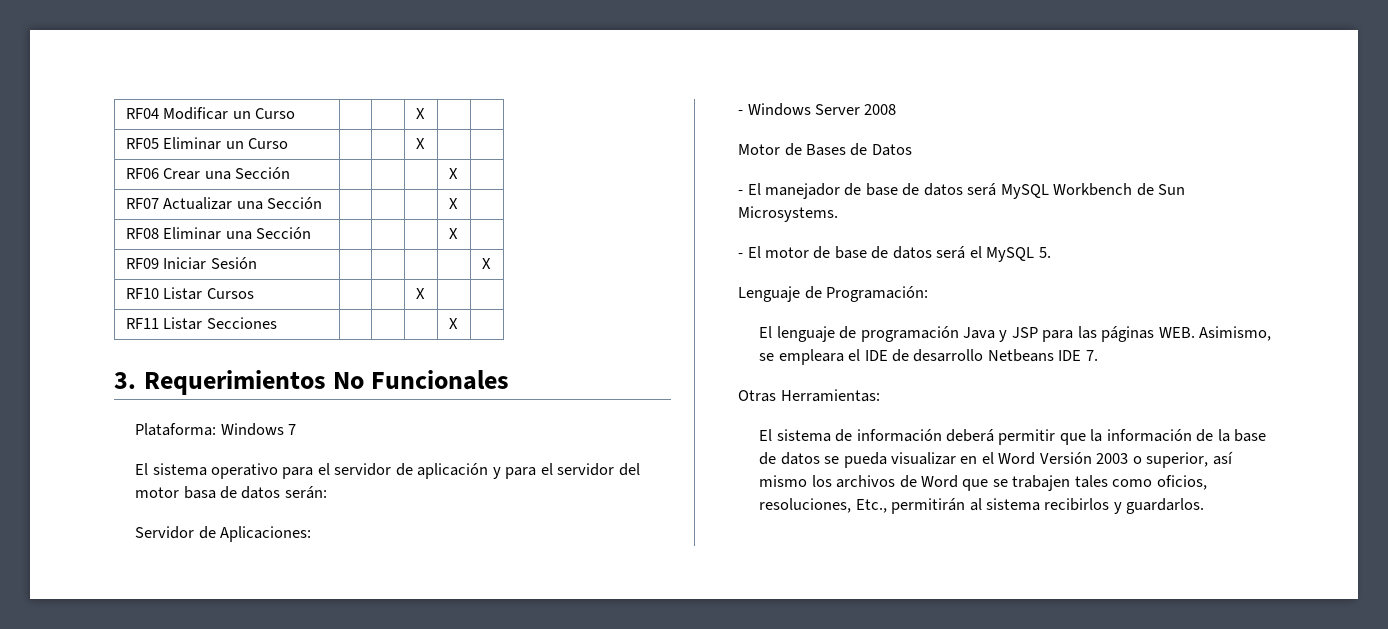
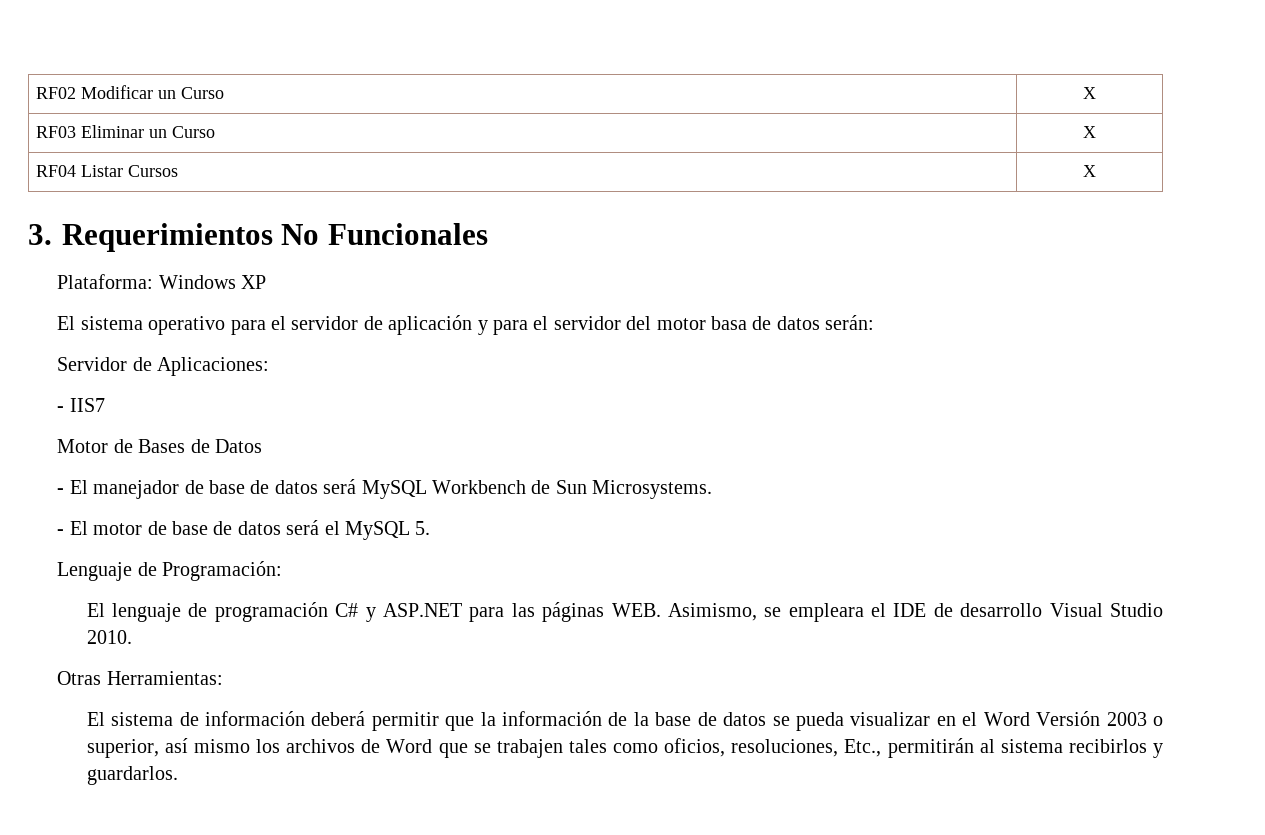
[126,108,160,119] RF04 -> [36,87,77,99] RF02
[416,108,426,119] [126,138,160,149] | | X | | // RF05 -> [1083,87,1096,99] [36,126,77,138] X // RF03
[416,138,426,149] [126,167,291,180] [449,168,459,179] [126,197,323,210] [449,198,459,209] [126,227,312,240] [449,228,459,239] [126,257,257,270] [482,258,492,269] [126,288,160,299] | | X | | // RF06 Crear una Sección | | | | X | // RF07 Actualizar una Sección | | | | X | // RF08 Eliminar una Sección | | | | X | // RF09 Iniciar Sesión | | | | | X // RF10 -> [1083,126,1096,138] [36,165,77,177] X // RF04
[416,288,426,299] [126,317,277,330] [449,318,459,329] | | X | | // RF11 Listar Secciones | | | | X | -> [1083,165,1096,177] X
[287,424,296,435] 7 -> [241,275,267,289] XP
[747,103,897,116] Windows Server 2008 -> [69,398,105,412] IIS7
[962,327,1038,342] Java y JSP -> [335,603,462,622] C# y ASP.NET
[987,349,1098,362] Netbeans IDE 7. -> [1049,603,1163,617] [86,630,132,644] Visual Studio 2010.

